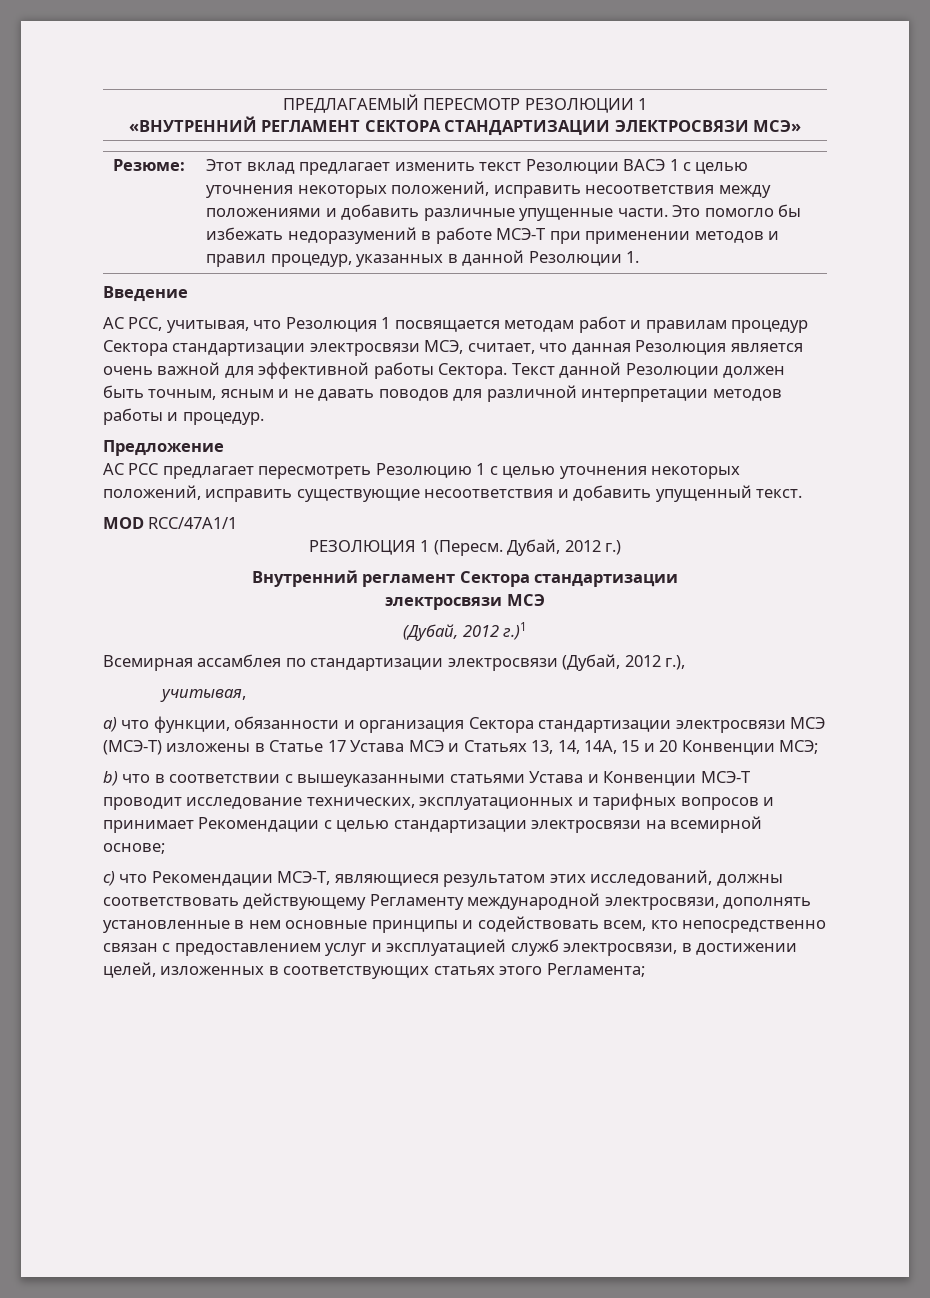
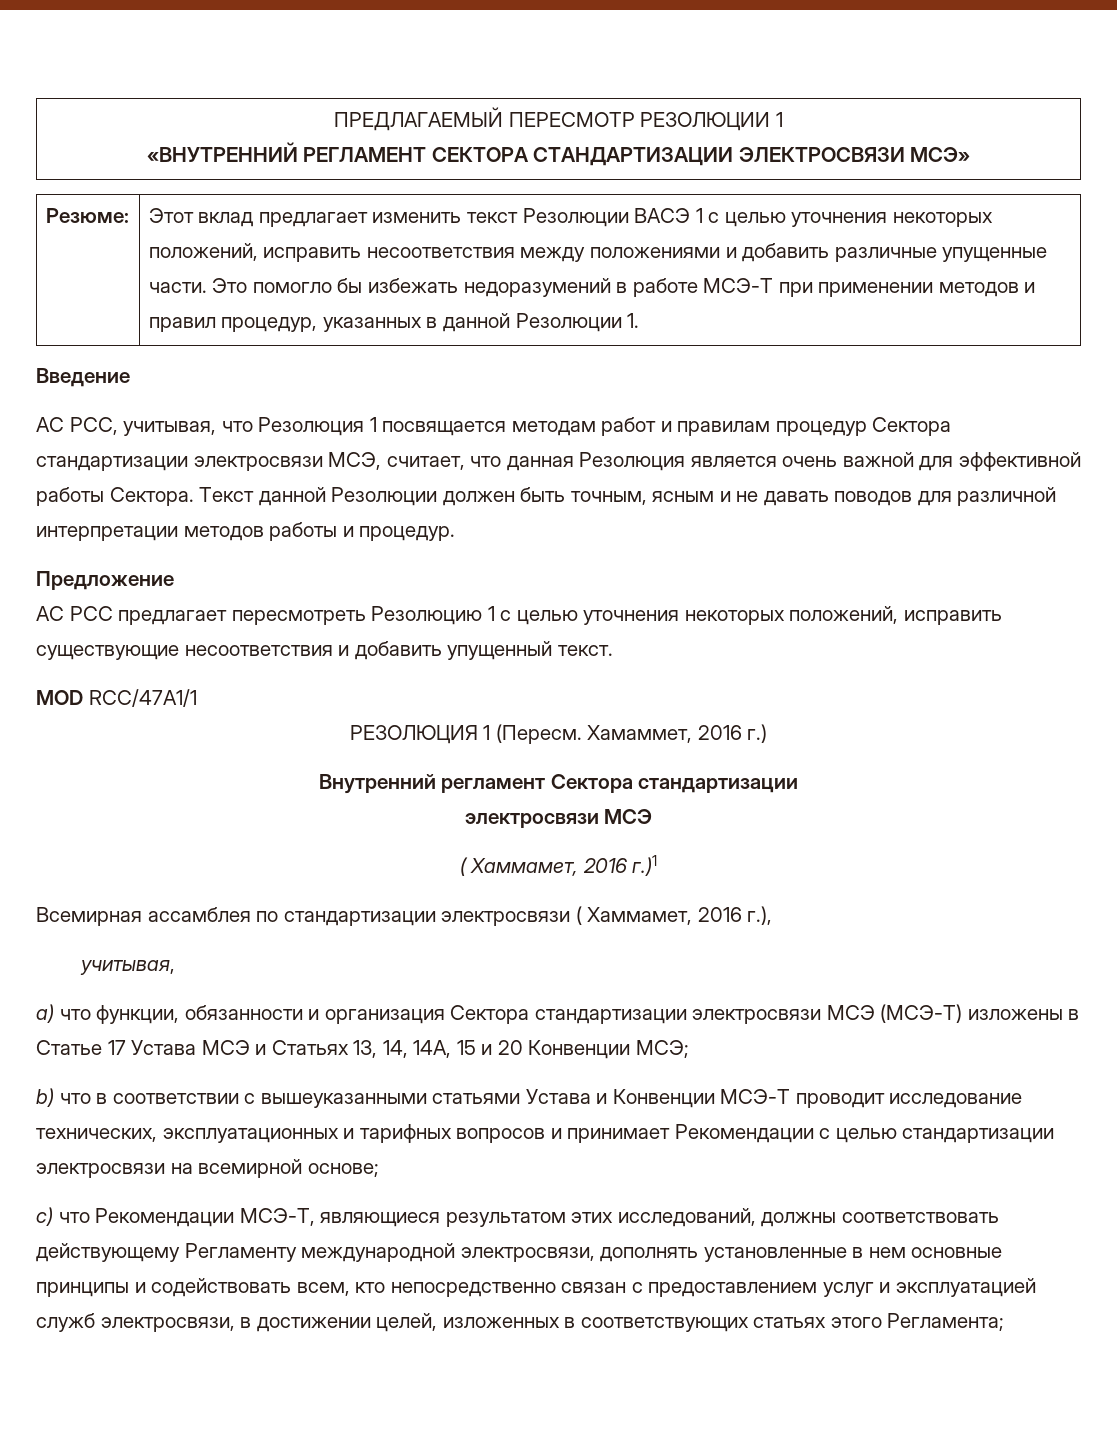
[507,539,601,556] Дубай, 2012 -> [587,725,742,743] Хамаммет, 2016
[403,624,499,641] (Дубай, 2012 -> [459,857,628,876] ( Хаммамет, 2016
[562,654,661,671] (Дубай, 2012 -> [575,906,742,925] ( Хаммамет, 2016

